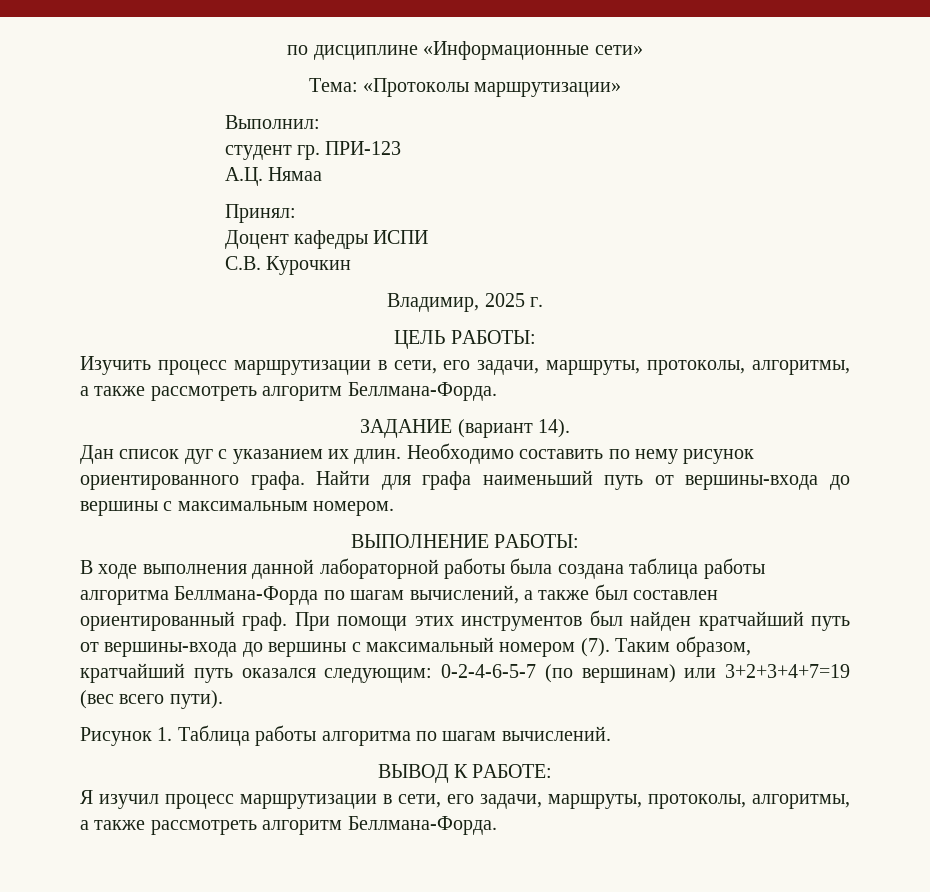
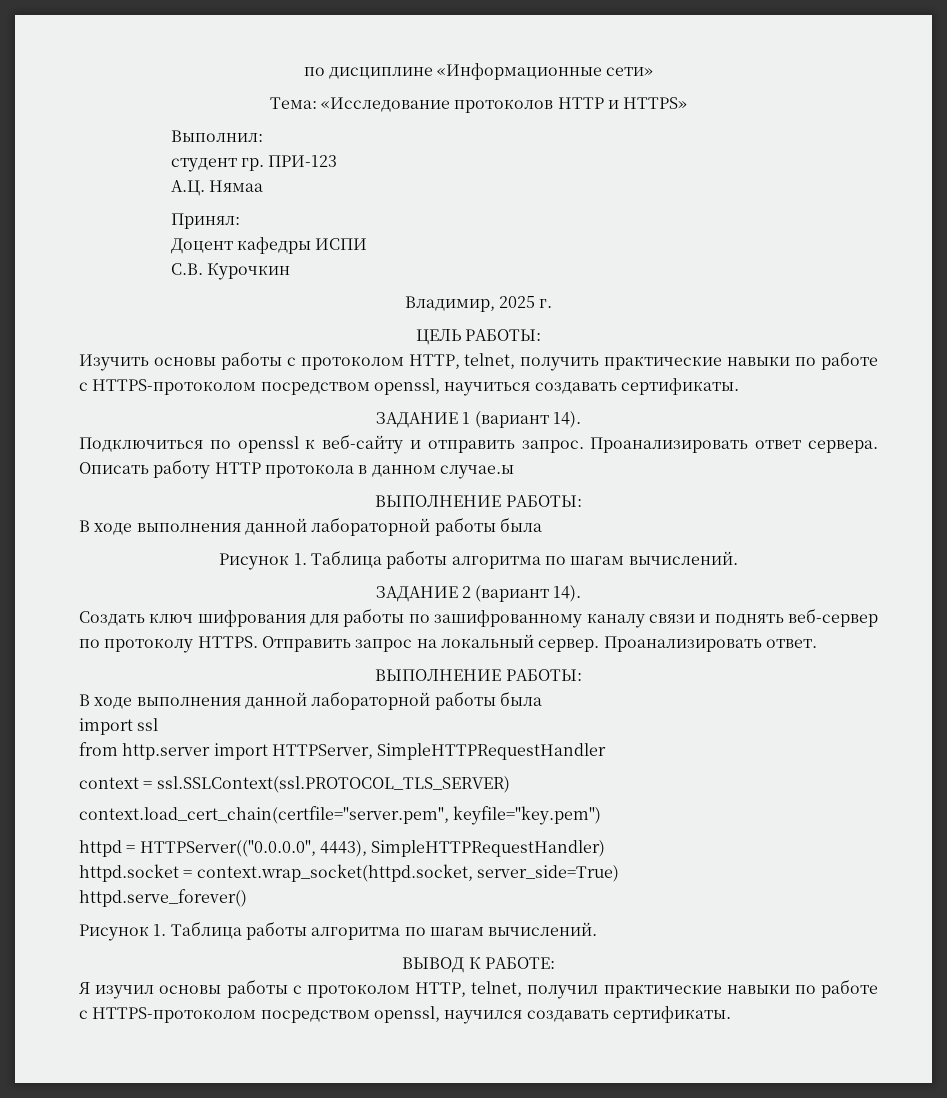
[363,78,622,97] «Протоколы маршрутизации» -> [321,97,688,113] «Исследование протоколов HTTP и HTTPS»
[157,360,851,375] [80,382,497,401] [360,419,570,438] [80,443,755,464] [80,470,850,490] [80,501,395,516] [350,534,580,548] [80,558,765,579] [80,584,719,605] [80,610,851,631] [80,636,751,657] [80,663,850,683] [80,690,223,709] процесс маршрутизации в сети, его задачи, маршруты, протоколы, алгоритмы, а также рассмотреть алгоритм Беллмана-Форда. // ЗАДАНИЕ (вариант 14). // Дан список дуг с указанием их длин. Необходимо составить по нему рисунок ориентированного графа. Найти для графа наименьший путь от вершины-входа до вершины с максимальным номером. // ВЫПОЛНЕНИЕ РАБОТЫ: // В ходе выполнения данной лабораторной работы была создана таблица работы алгоритма Беллмана-Форда по шагам вычислений, а также был составлен ориентированный граф. При помощи этих инструментов был найден кратчайший путь от вершины-входа до вершины с максимальный номером (7). Таким образом, кратчайший путь оказался следующим: 0-2-4-6-5-7 (по вершинам) или 3+2+3+4+7=19 (вес всего пути). -> [153,351,878,371] [79,378,739,396] [376,411,581,428] [79,434,878,454] [79,459,514,479] [375,495,582,507] [79,517,542,536] [219,550,738,570] [375,585,582,602] [79,608,879,628] [79,634,817,653] [375,669,582,681] [79,691,542,710] [79,718,159,735] [79,742,607,760] [79,776,510,793] [79,806,602,825] [79,840,606,857] [79,864,619,882] [79,889,247,907] основы работы с протоколом HTTP, telnet, получить практические навыки по работе с HTTPS-протоколом посредством оpenssl, научиться создавать сертификаты. // ЗАДАНИЕ 1 (вариант 14). // Подключиться по openssl к веб-сайту и отправить запрос. Проанализировать ответ сервера. Описать работу HTTP протокола в данном случае.ы // ВЫПОЛНЕНИЕ РАБОТЫ: // В ходе выполнения данной лабораторной работы была // Рисунок 1. Таблица работы алгоритма по шагам вычислений. // ЗАДАНИЕ 2 (вариант 14). // Создать ключ шифрования для работы по зашифрованному каналу связи и поднять веб-сервер по протоколу HTTPS. Отправить запрос на локальный сервер. Проанализировать ответ. // ВЫПОЛНЕНИЕ РАБОТЫ: // В ходе выполнения данной лабораторной работы была // import ssl // from http.server import HTTPServer, SimpleHTTPRequestHandler // context = ssl.SSLContext(ssl.PROTOCOL_TLS_SERVER) // context.load_cert_chain(certfile="server.pem", keyfile="key.pem") // httpd = HTTPServer(("0.0.0.0", 4443), SimpleHTTPRequestHandler) // httpd.socket = context.wrap_socket(httpd.socket, server_side=True) // httpd.serve_forever()
[165,794,850,809] [80,816,497,835] процесс маршрутизации в сети, его задачи, маршруты, протоколы, алгоритмы, а также рассмотреть алгоритм Беллмана-Форда. -> [159,979,878,999] [79,1006,731,1024] основы работы с протоколом HTTP, telnet, получил практические навыки по работе с HTTPS-протоколом посредством оpenssl, научился создавать сертификаты.

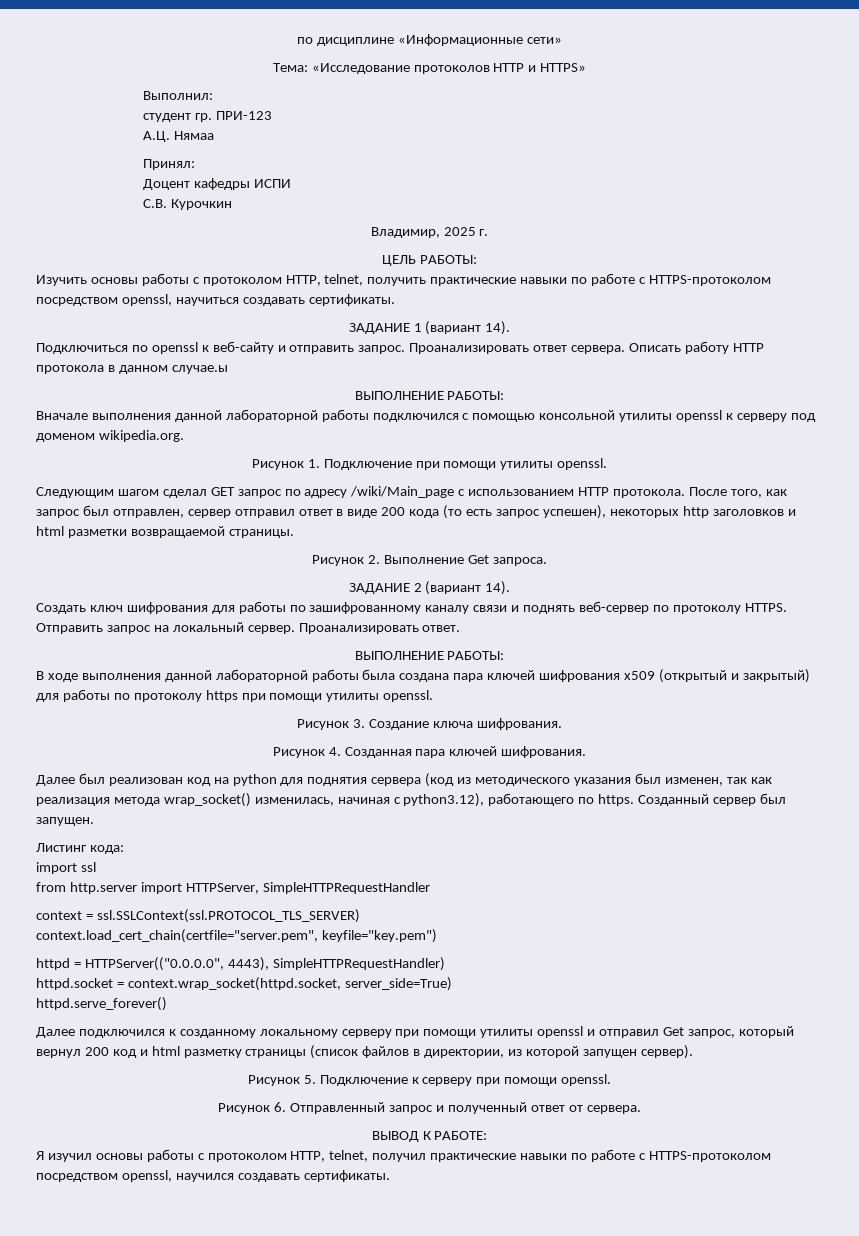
[79,517,542,536] [219,550,738,570] В ходе выполнения данной лабораторной работы была // Рисунок 1. Таблица работы алгоритма по шагам вычислений. -> [36,409,816,422] [36,430,184,442] [251,458,608,470] [36,486,787,498] [36,505,796,519] [36,526,294,538] [312,555,547,566] Вначале выполнения данной лабораторной работы подключился с помощью консольной утилиты openssl к серверу под доменом wikipedia.org. // Рисунок 1. Подключение при помощи утилиты openssl. // Следующим шагом сделал GET запрос по адресу /wiki/Main_page с использованием HTTP протокола. После того, как запрос был отправлен, сервер отправил ответ в виде 200 кода (то есть запрос успешен), некоторых http заголовков и html разметки возвращаемой страницы. // Рисунок 2. Выполнение Get запроса.
(542, 698) none -> [399,669,810,683] [36,689,434,702] [297,718,562,730] [272,746,587,758] [36,773,772,787] [36,793,786,807] [36,817,94,826] [36,843,124,854] создана пара ключей шифрования x509 (открытый и закрытый) для работы по протоколу https при помощи утилиты openssl. // Рисунок 3. Создание ключа шифрования. // Рисунок 4. Созданная пара ключей шифрования. // Далее был реализован код на python для поднятия сервера (код из методического указания был изменен, так как реализация метода wrap_socket() изменилась, начиная с python3.12), работающего по https. Созданный сервер был запущен. // Листинг кода:
[79,921,598,941] Рисунок 1. Таблица работы алгоритма по шагам вычислений. -> [36,1026,794,1038] [36,1045,693,1059] [247,1074,612,1086] [218,1102,641,1114] Далее подключился к созданному локальному серверу при помощи утилиты openssl и отправил Get запрос, который вернул 200 код и html разметку страницы (список файлов в директории, из которой запущен сервер). // Рисунок 5. Подключение к серверу при помощи openssl. // Рисунок 6. Отправленный запрос и полученный ответ от сервера.

